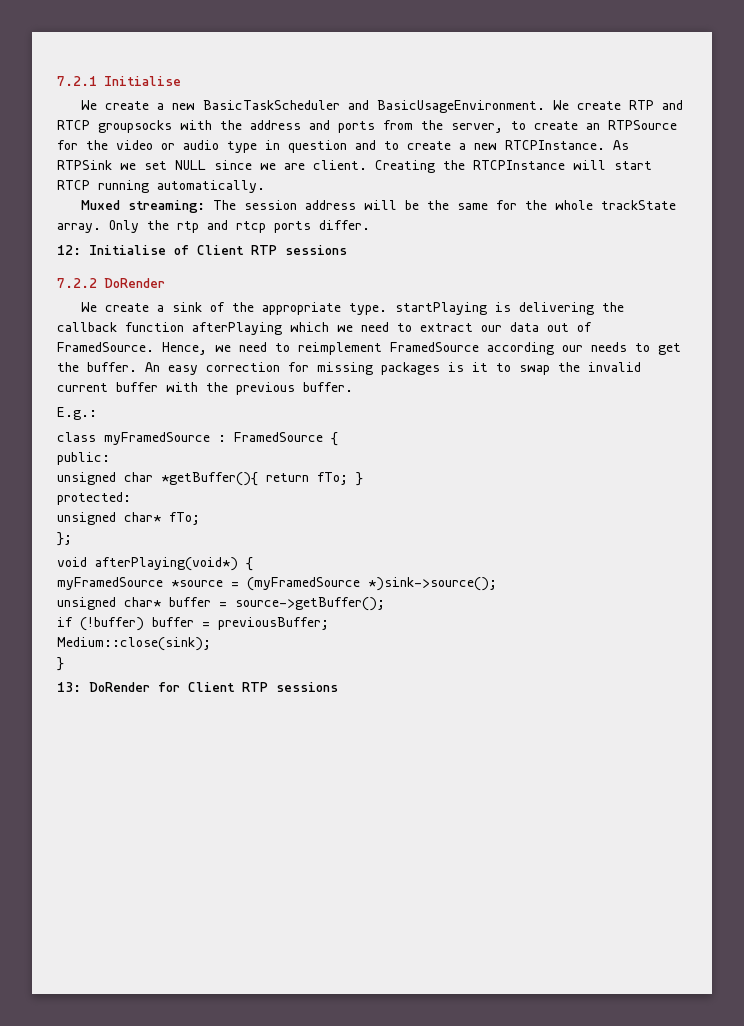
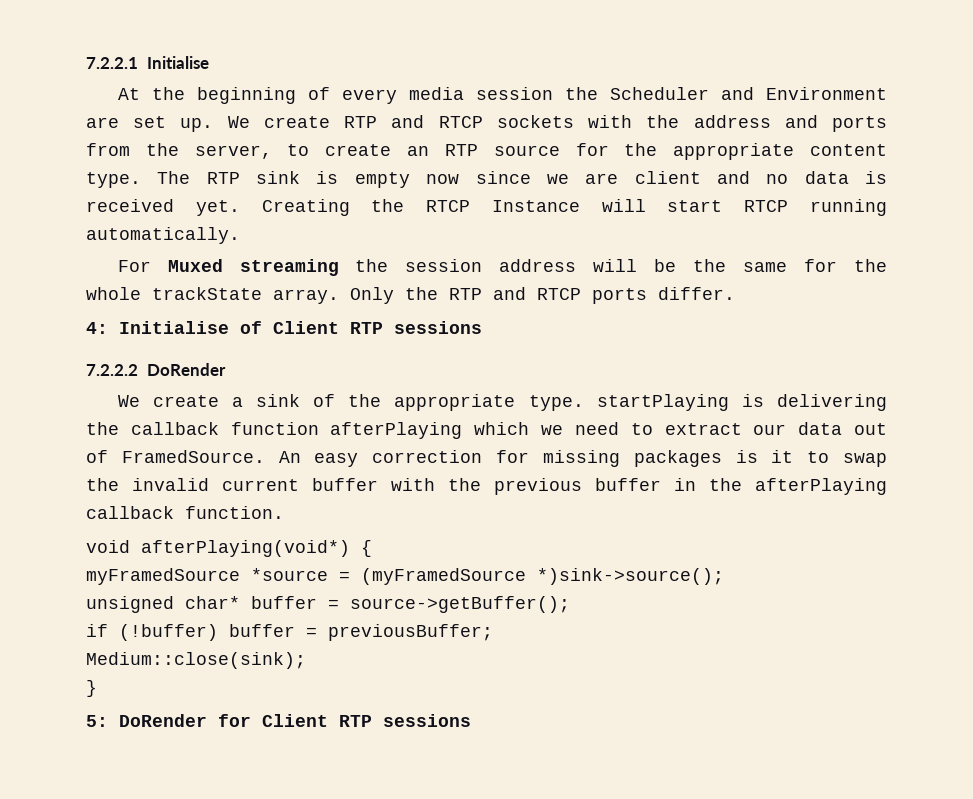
[57,76,97,86] 7.2.1 -> [86,57,138,69] 7.2.2.1
[80,100,545,113] We create a new BasicTaskScheduler and BasicUsageEnvironment. -> [117,87,887,104] [86,116,214,132] At the beginning of every media session the Scheduler and Environment are set up.
[98,120,172,133] groupsocks -> [496,115,574,128] sockets
[608,120,677,130] [57,140,629,153] [57,160,565,173] RTPSource for the video or audio type in question and to create a new RTCPInstance. As RTPSink we set NULL since we are client. Creating the RTCPInstance -> [444,143,888,160] [86,171,887,188] [86,199,580,216] RTP source for the appropriate content type. The RTP sink is empty now since we are client and no data is received yet. Creating the RTCP Instance
[80,200,236,213] Muxed streaming: The -> [117,259,389,276] For Muxed streaming the
[177,220,266,233] rtp and rtcp -> [449,287,581,300] RTP and RTCP
[57,245,81,255] 12: -> [86,322,108,334] 4:
[57,278,97,288] 7.2.2 -> [86,364,138,376] 7.2.2.2
[162,342,681,355] [57,362,137,372] Hence, we need to reimplement FramedSource according our needs to get the buffer. -> (265, 456) none
[303,382,353,392] [57,407,97,420] [57,432,338,446] [57,452,110,465] [57,472,363,486] [57,492,131,505] [57,512,200,525] [57,532,72,546] buffer. // E.g.: // class myFramedSource : FramedSource { // public: // unsigned char *getBuffer(){ return fTo; } // protected: // unsigned char* fTo; // }; -> [595,478,887,495] [86,506,284,519] buffer in the afterPlaying callback function.
[57,682,81,692] 13: -> [86,715,108,727] 5:

